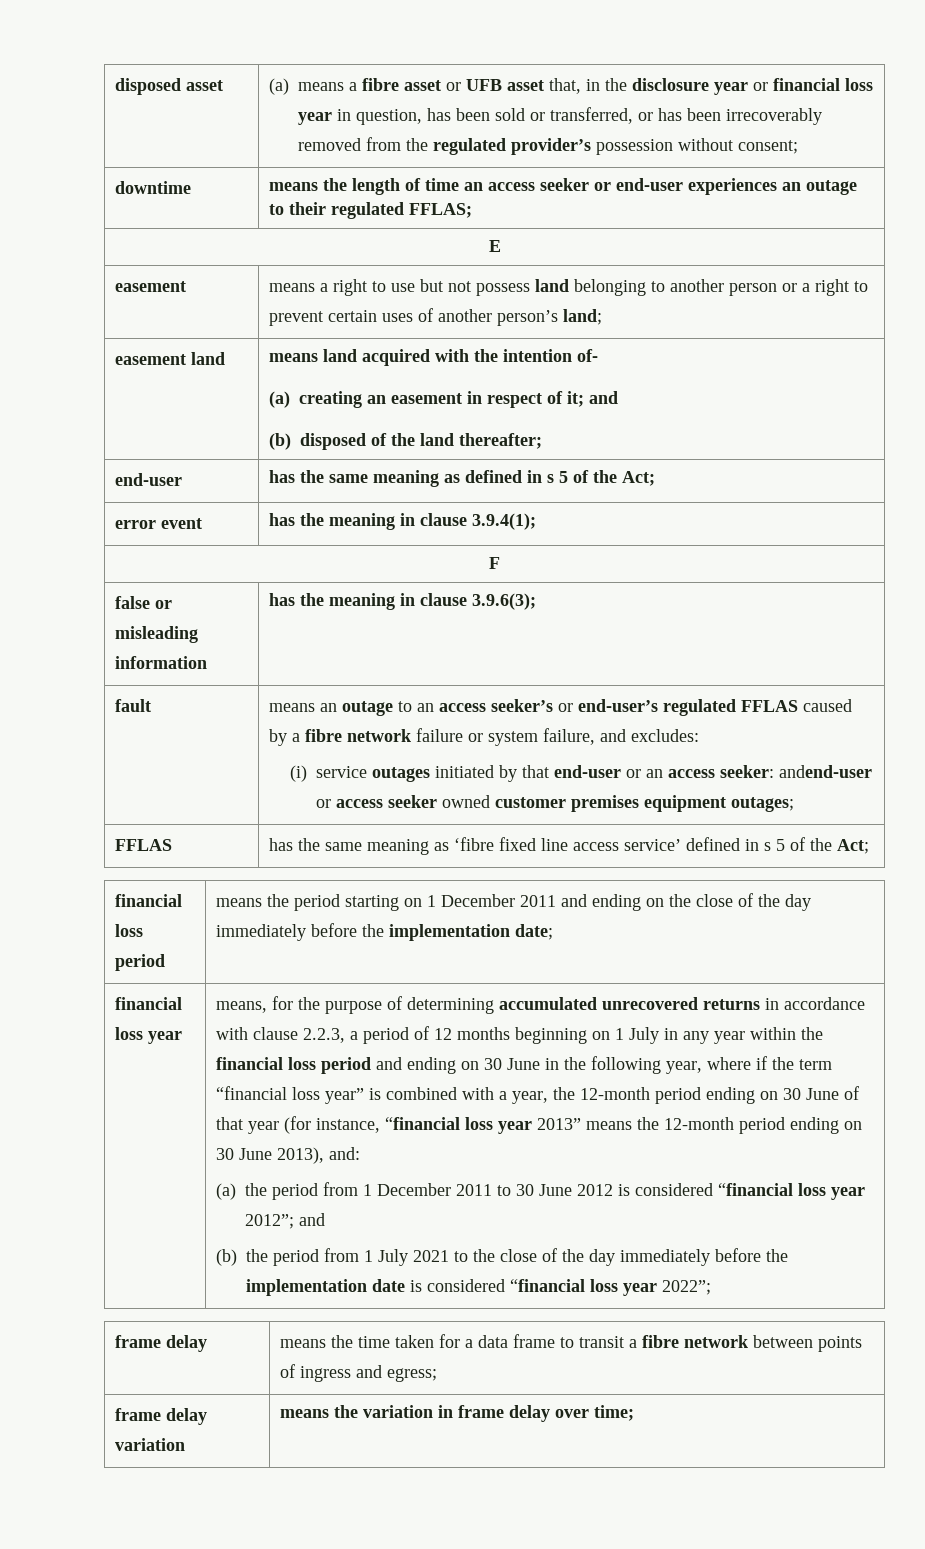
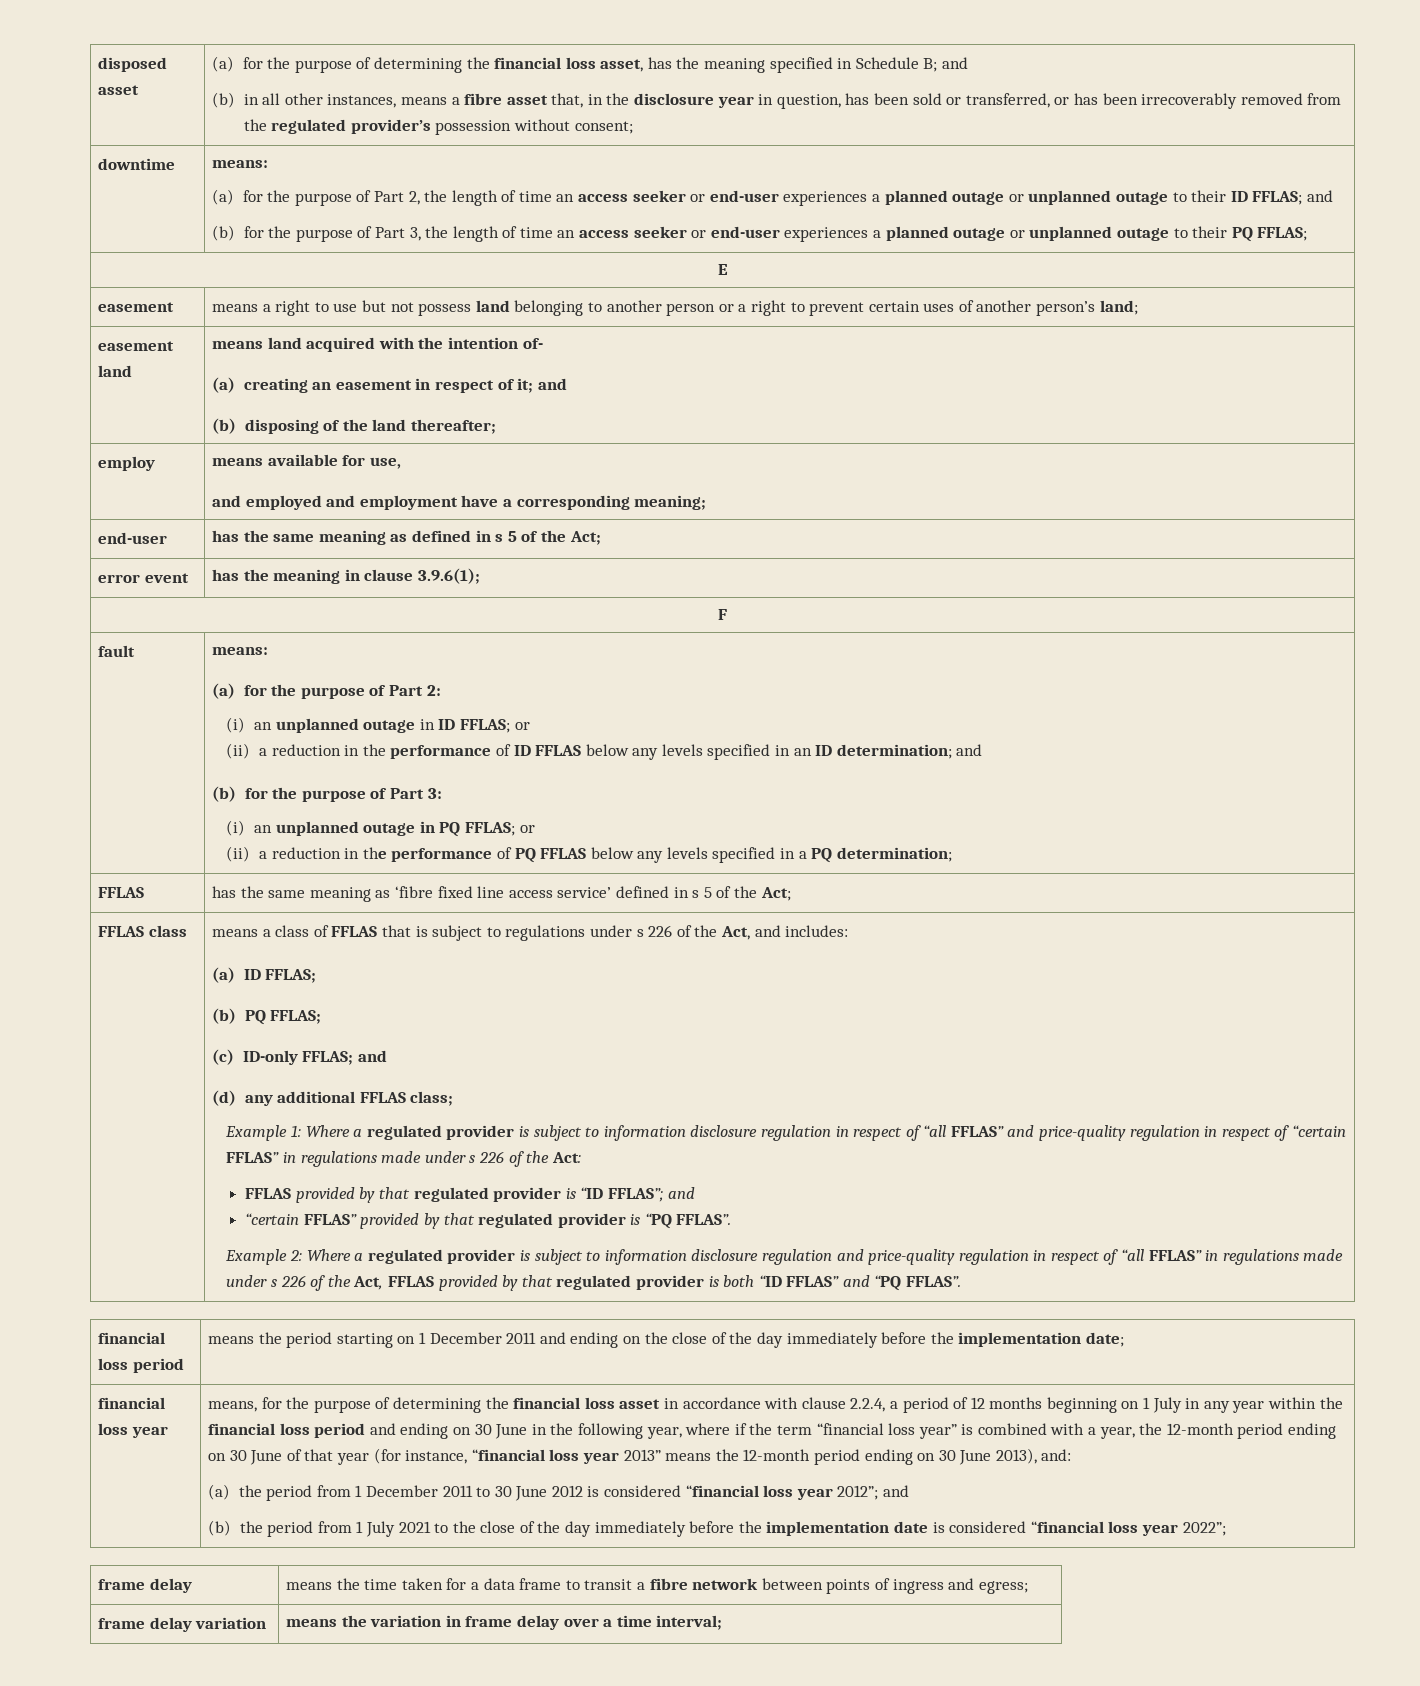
(290, 86) none -> [242,57,969,73] [212,92,397,108] for the purpose of determining the financial loss asset, has the meaning specified in Schedule B; and // (b) in all other instances,
[446,79,545,91] or UFB asset -> (548, 100) none
[753,78,874,91] [298,112,333,125] or financial loss year -> (754, 102) none
[269,182,319,191] means -> [212,160,269,168] [212,189,420,206] means: // (a) for the purpose of Part 2,
[782,180,858,195] [269,202,405,219] an outage to their regulated -> [872,190,1333,205] [212,225,1253,242] a planned outage or unplanned outage to their ID FFLAS; and // (b) for the purpose of Part 3, the length of time an access seeker or end-user experiences a planned outage or unplanned outage to their PQ
[300,433,367,450] disposed -> [244,419,319,434] disposing
(543, 441) none -> [98,456,156,471] [212,454,401,469] [212,495,707,510] // employ | means available for use, // and employed and employment have a corresponding meaning;
[472,513,537,530] 3.9.4(1); -> [418,568,481,584] 3.9.6(1);
[115,596,173,609] [115,626,199,643] [115,656,208,669] [269,593,537,610] [115,699,152,712] [269,699,853,716] [269,728,700,746] [289,765,872,782] [315,795,794,812] false or misleading information | has the meaning in clause 3.9.6(3); // fault | means an outage to an access seeker’s or end-user’s regulated FFLAS caused by a fibre network failure or system failure, and excludes: // (i) service outages initiated by that end-user or an access seeker: andend-user or access seeker owned customer premises equipment outages; -> [98,645,136,657] [212,647,269,655] [212,683,441,699] [226,717,530,733] [226,743,983,760] [212,786,442,802] [226,820,535,837] [226,846,952,863] fault | means: // (a) for the purpose of Part 2: // (i) an unplanned outage in ID FFLAS; or // (ii) a reduction in the performance of ID FFLAS below any levels specified in an ID determination; and // (b) for the purpose of Part 3: // (i) an unplanned outage in PQ FFLAS; or // (ii) a reduction in the performance of PQ FFLAS below any levels specified in a PQ determination;
(870, 846) none -> [98,925,187,937] [212,925,849,941] [212,967,317,983] [212,1008,322,1025] [212,1049,387,1065] [212,1090,454,1106] [225,1125,1347,1141] [226,1151,581,1167] [245,1187,696,1203] [245,1213,732,1229] [225,1249,1344,1265] [226,1275,962,1291] // FFLAS class | means a class of FFLAS that is subject to regulations under s 226 of the Act, and includes: // (a) ID FFLAS; // (b) PQ FFLAS; // (c) ID-only FFLAS; and // (d) any additional FFLAS class; // Example 1: Where a regulated provider is subject to information disclosure regulation in respect of “all FFLAS” and price-quality regulation in respect of “certain FFLAS” in regulations made under s 226 of the Act: // FFLAS provided by that regulated provider is “ID FFLAS”; and // “certain FFLAS” provided by that regulated provider is “PQ FFLAS”. // Example 2: Where a regulated provider is subject to information disclosure regulation and price-quality regulation in respect of “all FFLAS” in regulations made under s 226 of the Act, FFLAS provided by that regulated provider is both “ID FFLAS” and “PQ FFLAS”.
[499,997,761,1010] accumulated unrecovered returns -> [485,1397,661,1409] the financial loss asset
[303,1028,346,1043] 2.2.3, -> [850,1398,886,1412] 2.2.4,
[594,1405,635,1421] time; -> [603,1615,723,1630] a time interval;

